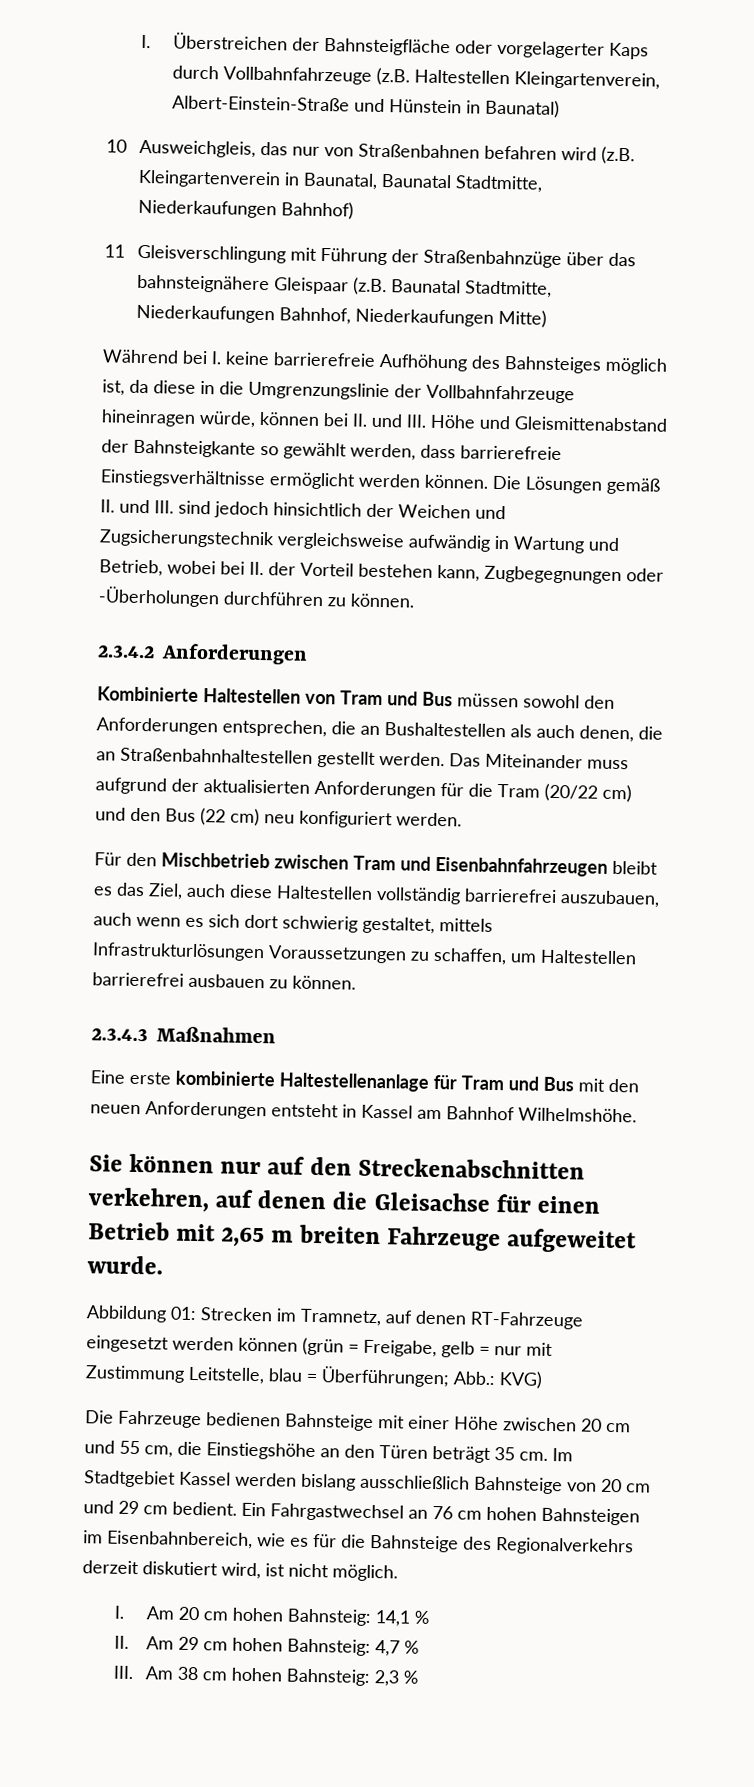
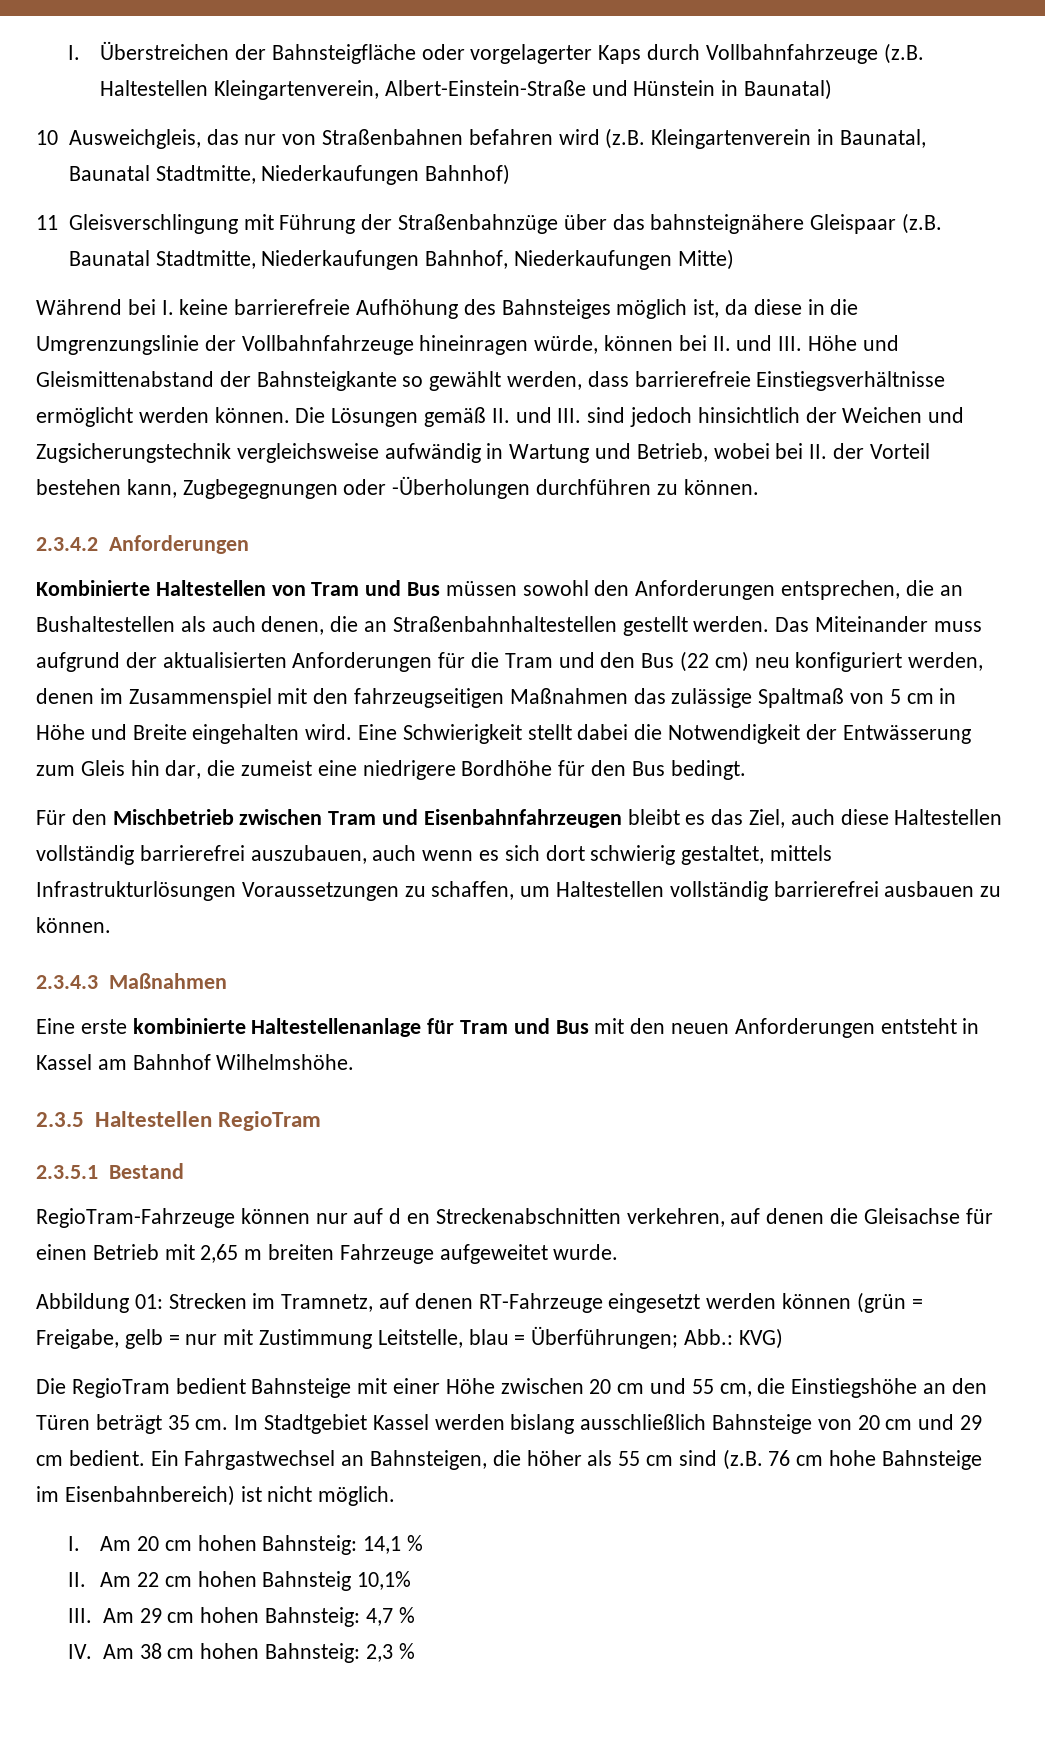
[544,783,632,803] (20/22 cm) -> (553, 660) none
[396,812,462,827] werden. -> [908,652,984,671] [36,688,957,708] [36,724,971,744] [36,760,746,780] werden, denen im Zusammenspiel mit den fahrzeugseitigen Maßnahmen das zulässige Spaltmaß von 5 cm in Höhe und Breite eingehalten wird. Eine Schwierigkeit stellt dabei die Notwendigkeit der Entwässerung zum Gleis hin dar, die zumeist eine niedrigere Bordhöhe für den Bus bedingt.
(637, 957) none -> [669,881,768,901] vollständig
[89,1154,123,1172] Sie -> [36,1111,321,1131] [36,1163,184,1179] [36,1208,235,1228] 2.3.5 Haltestellen RegioTram // 2.3.5.1 Bestand // RegioTram-Fahrzeuge
[309,1156,352,1176] den -> [389,1208,431,1224] d en
[118,1410,281,1429] Fahrzeuge bedienen -> [71,1378,246,1398] RegioTram bedient
[432,1506,640,1526] [83,1530,634,1556] [82,1560,261,1580] 76 cm hohen Bahnsteigen im Eisenbahnbereich, wie es für die Bahnsteige des Regionalverkehrs derzeit diskutiert wird, -> [370,1449,982,1470] [36,1485,235,1506] Bahnsteigen, die höher als 55 cm sind (z.B. 76 cm hohe Bahnsteige im Eisenbahnbereich)
(175, 1643) none -> [136,1571,412,1591] [68,1608,134,1623] 22 cm hohen Bahnsteig 10,1% // III. Am
[112,1665,134,1680] III. -> [68,1644,93,1659] IV.

